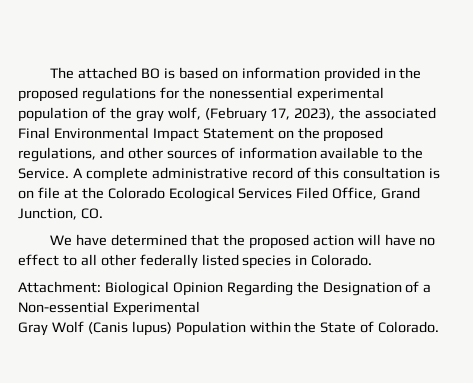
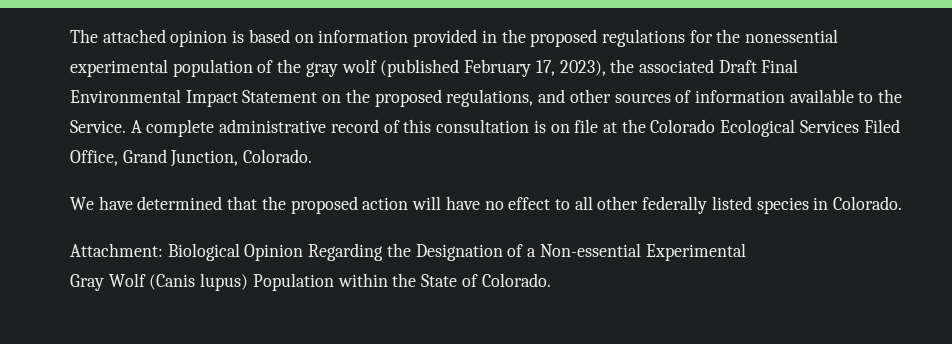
[141,68,161,79] BO -> [170,30,228,47] opinion
[167,107,267,122] wolf, (February -> [341,59,532,77] wolf (published February
(437, 113) none -> [718,60,757,73] Draft
[80,208,103,219] CO. -> [243,149,313,163] Colorado.

